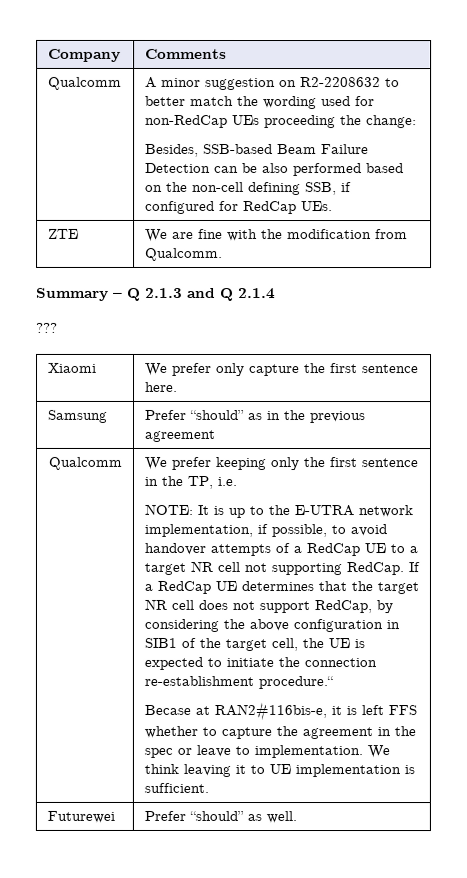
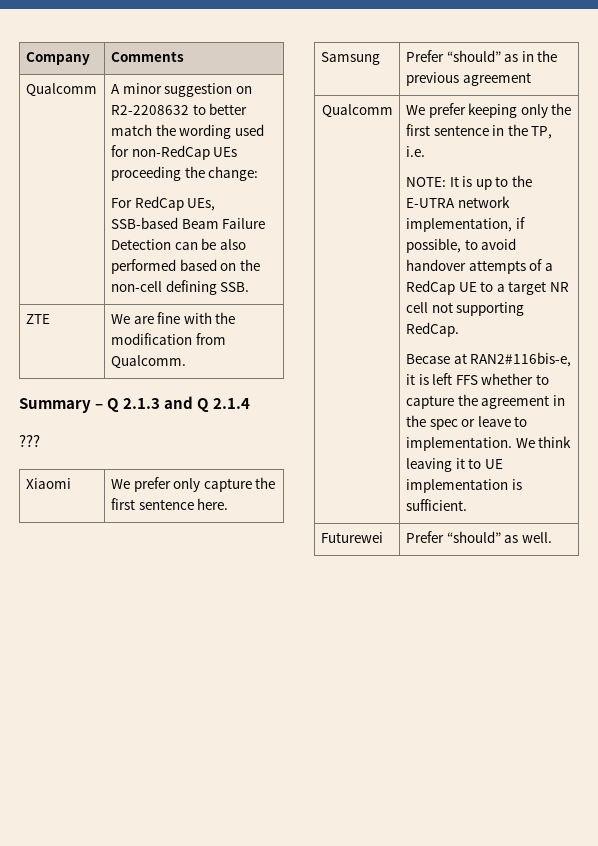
[144,143,199,157] Besides, -> [110,196,216,211] For RedCap UEs,
[304,182,352,196] [144,200,333,215] SSB, if configured for RedCap UEs. -> [220,282,250,292] SSB.
[407,562,420,573] [143,580,419,595] [143,598,393,614] [143,618,400,633] [143,637,365,652] [143,656,377,670] [143,675,333,690] If a RedCap UE determines that the target NR cell does not support RedCap, by considering the above configuration in SIB1 of the target cell, the UE is expected to initiate the connection re-establishment procedure.“ -> (459, 329) none

